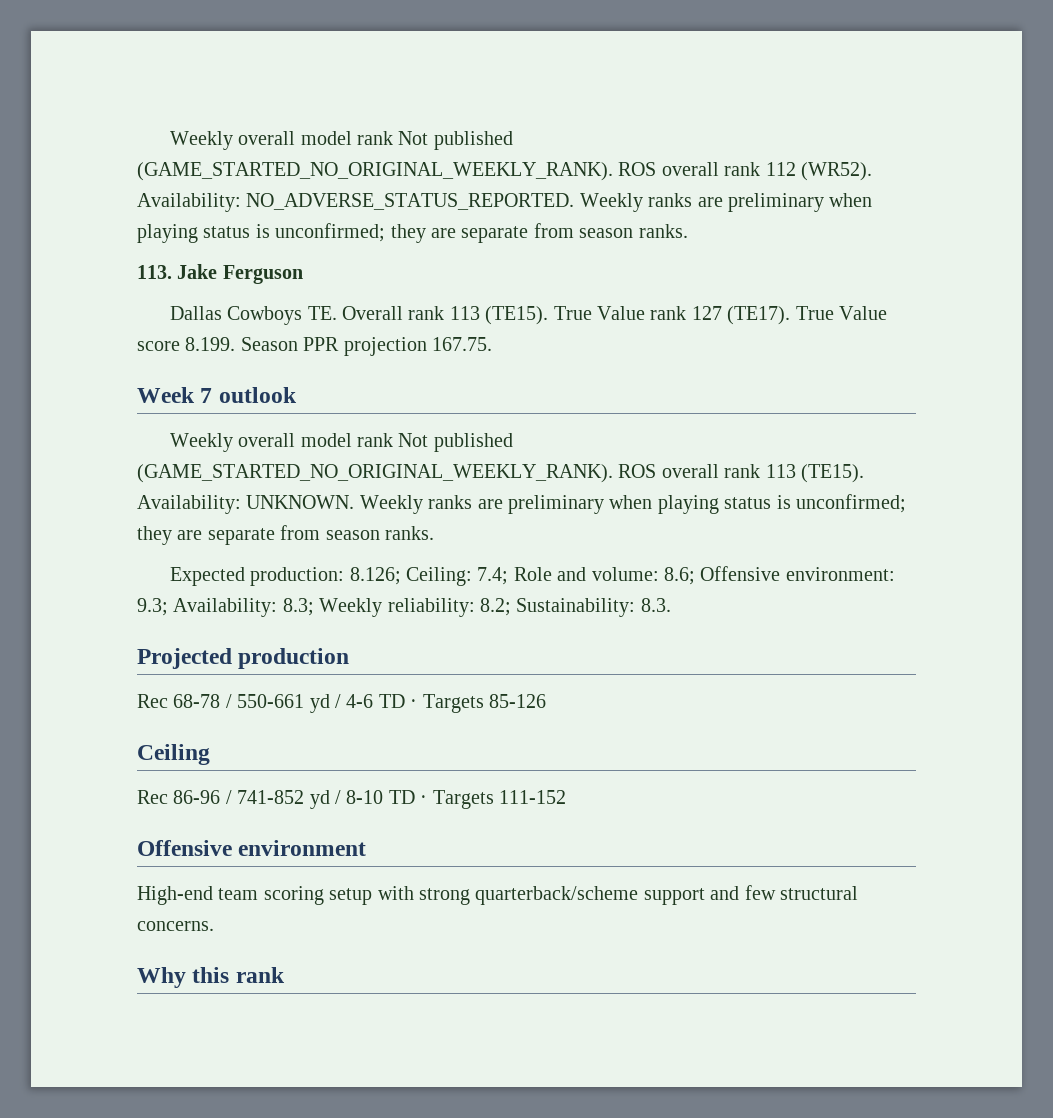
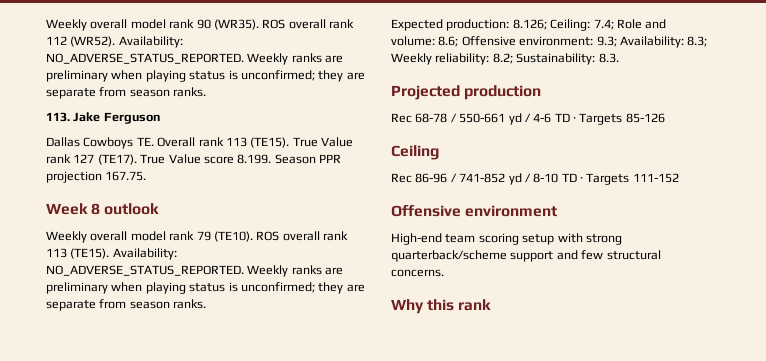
[169,131,513,150] [137,162,613,181] Weekly overall model rank Not published (GAME_STARTED_NO_ORIGINAL_WEEKLY_RANK). -> [46,19,259,31] Weekly overall model rank 90 (WR35).
[200,388,213,403] 7 -> [91,203,101,215] 8
[398,433,513,452] [137,464,613,483] Not published (GAME_STARTED_NO_ORIGINAL_WEEKLY_RANK). -> [196,231,253,242] 79 (TE10).
[246,495,355,509] UNKNOWN. -> [46,265,244,276] NO_ADVERSE_STATUS_REPORTED.

